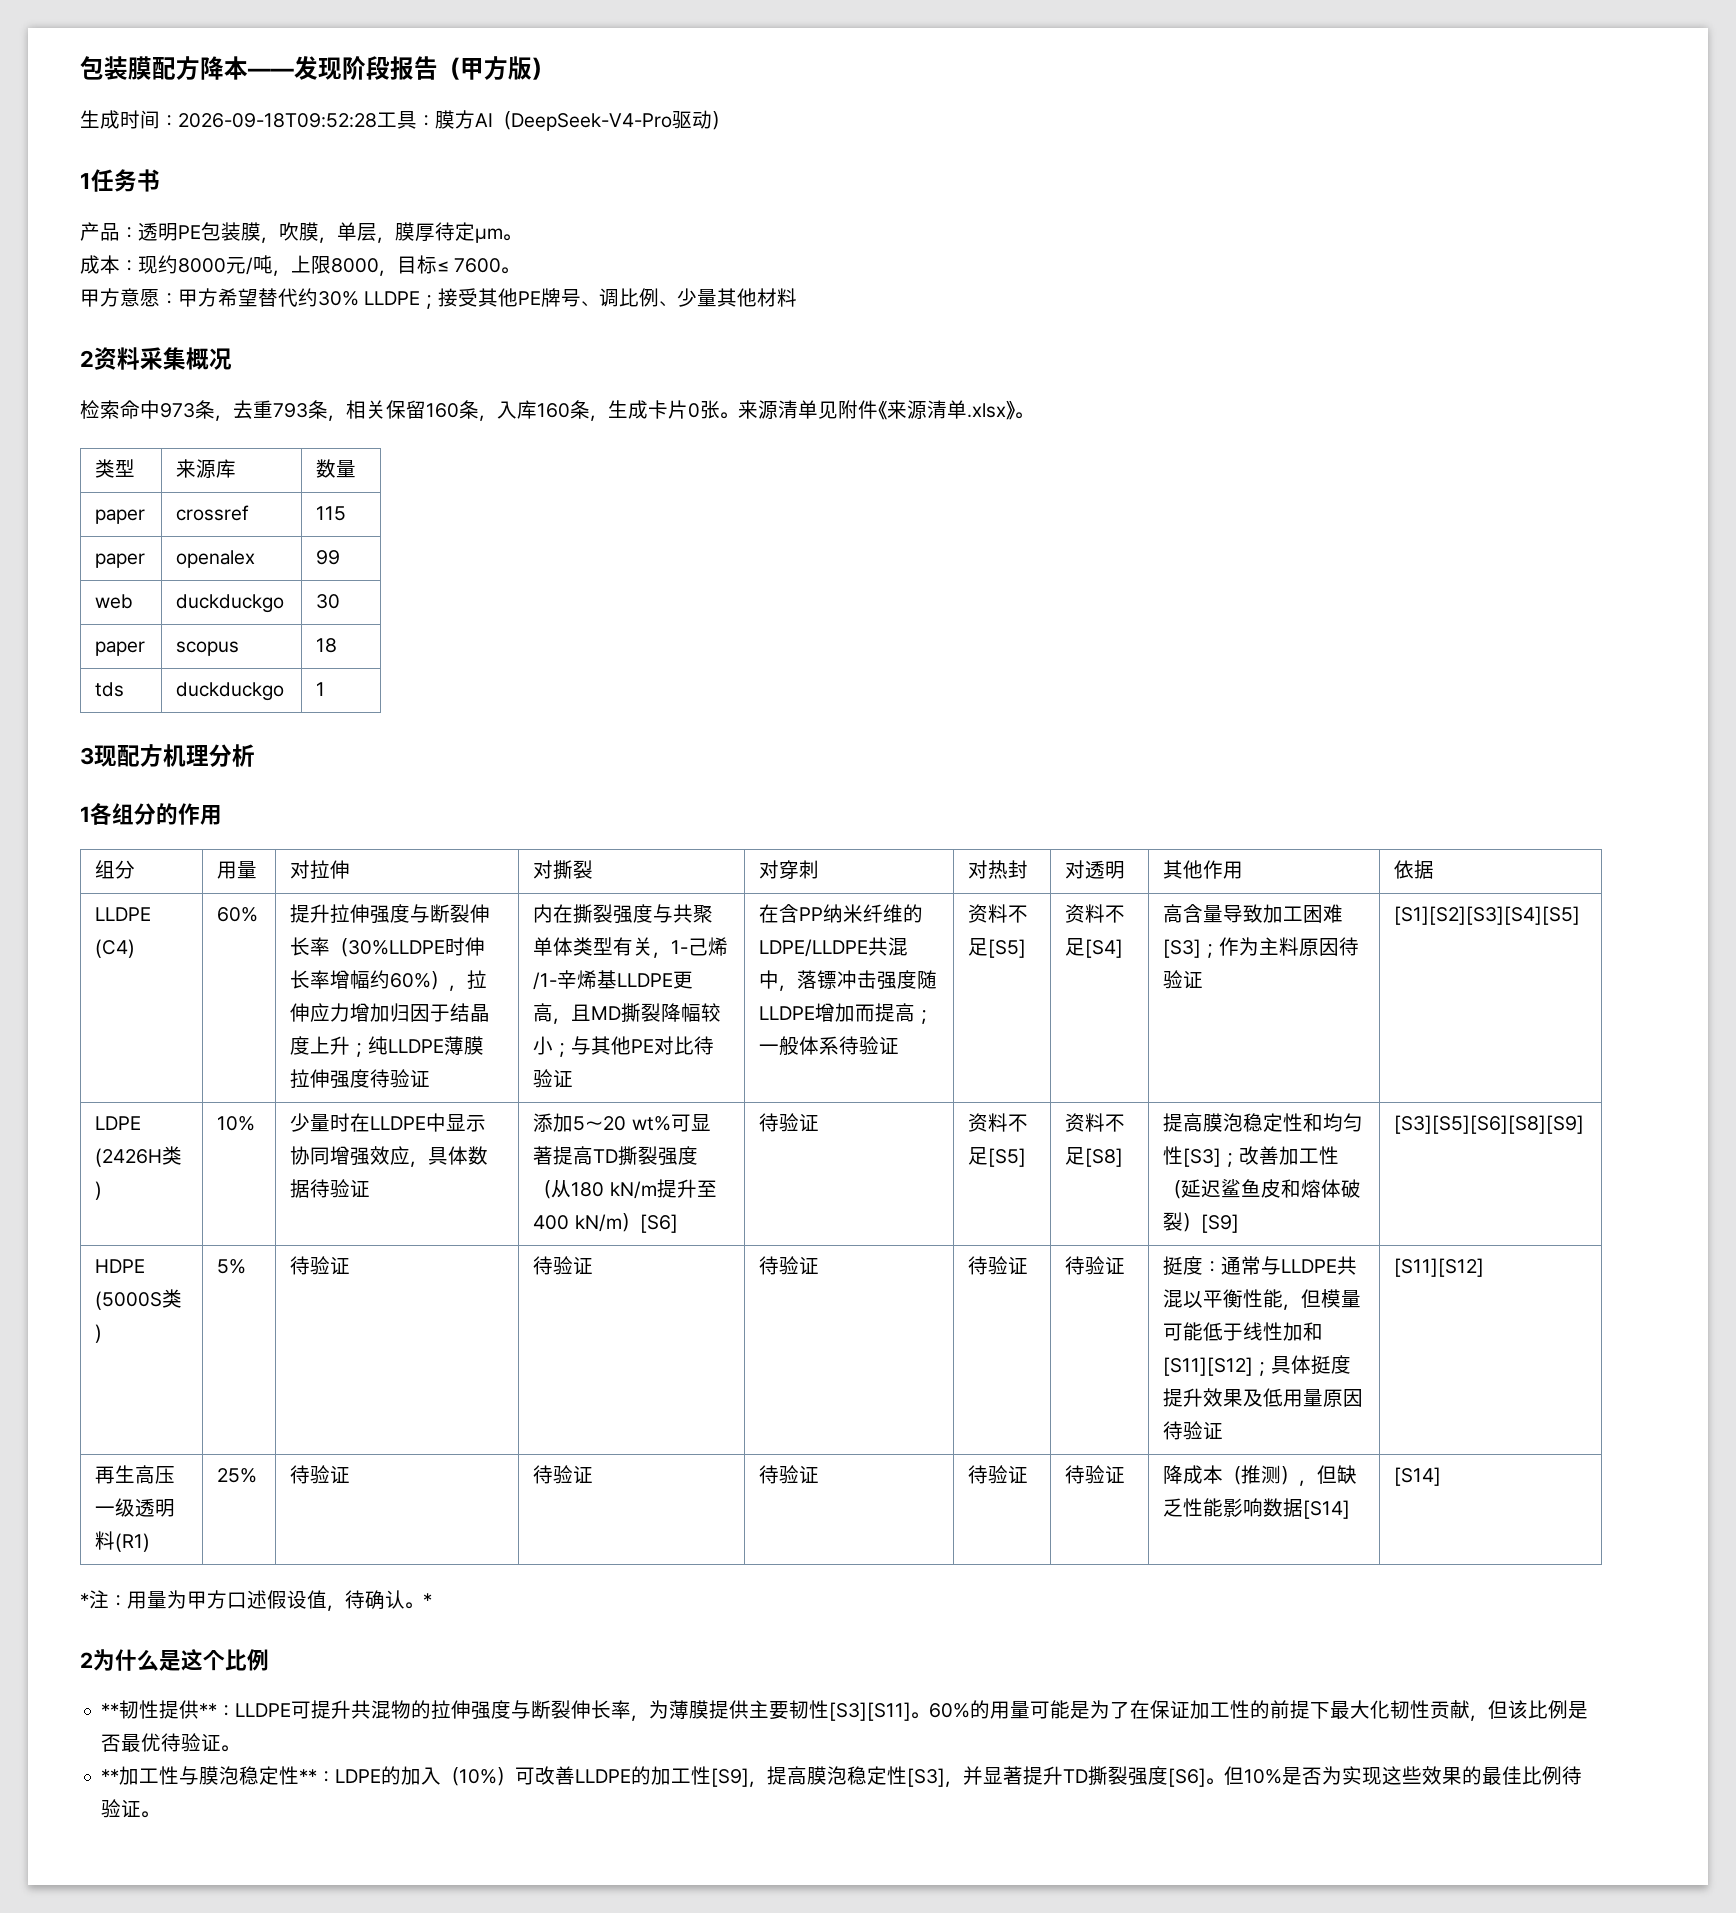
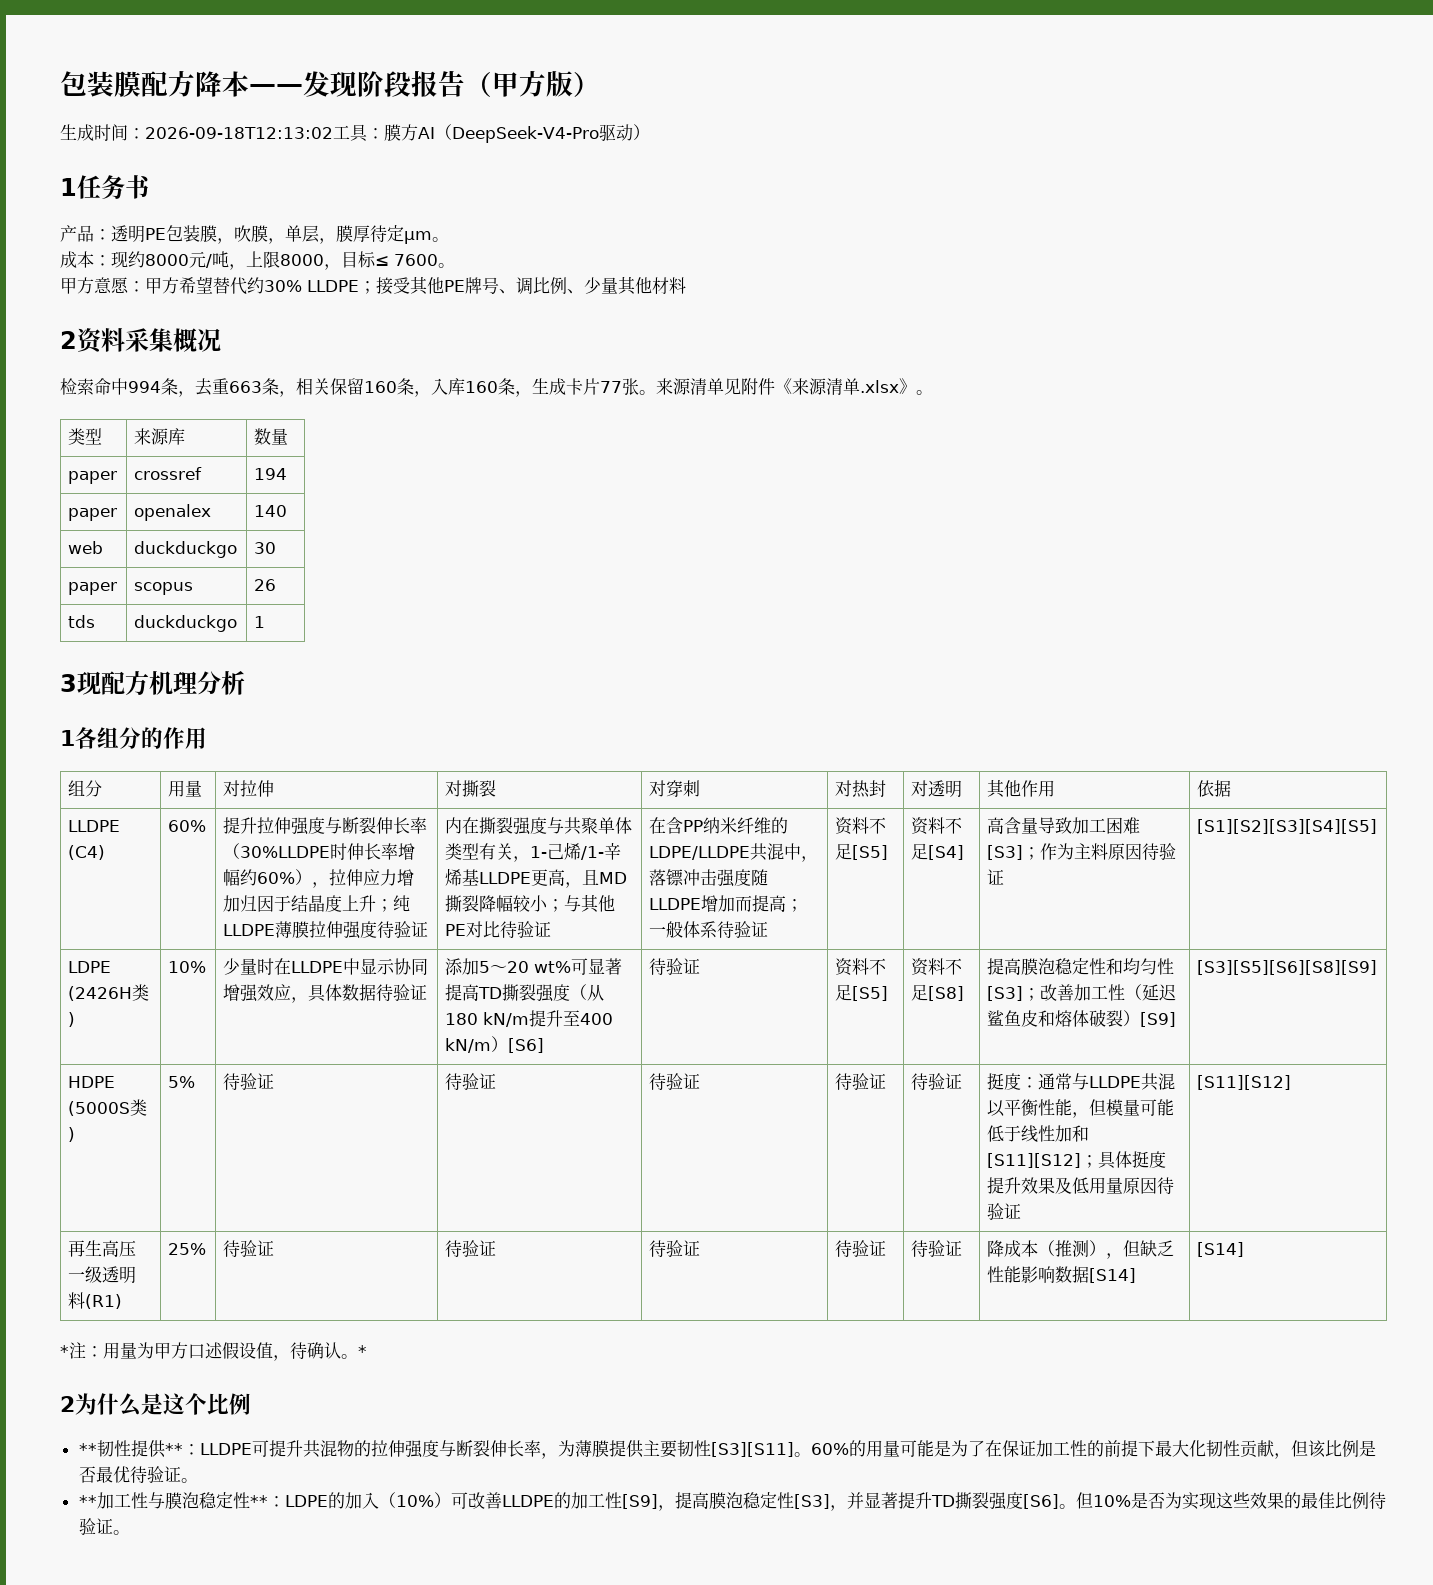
[178,113,377,128] 2026-09-18T09:52:28 -> [145,127,333,139] 2026-09-18T12:13:02
[160,403,195,418] 973 -> [128,381,161,393] 994
[273,403,308,418] 793 -> [229,381,262,393] 663
[688,403,700,418] 0 -> [600,381,622,393] 77
[316,506,347,521] 115 -> [254,468,288,480] 194
[316,550,341,565] 99 -> [254,505,288,517] 140
[316,638,338,653] 18 -> [254,579,277,591] 26

